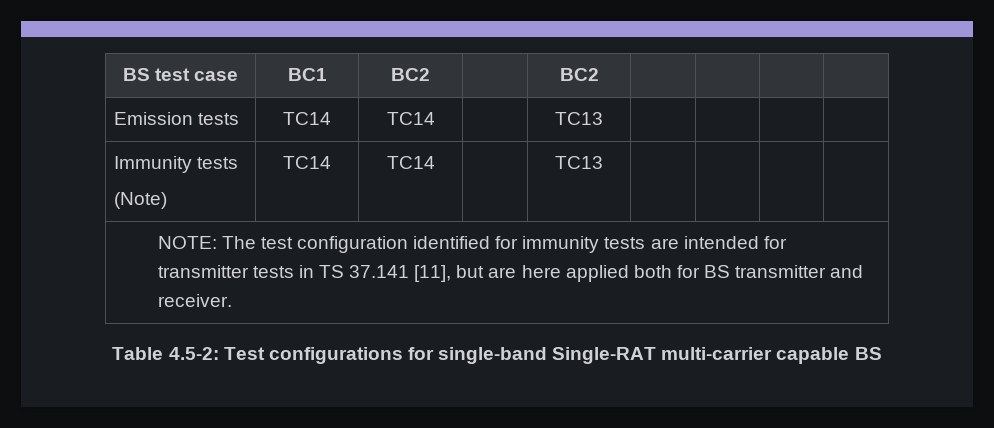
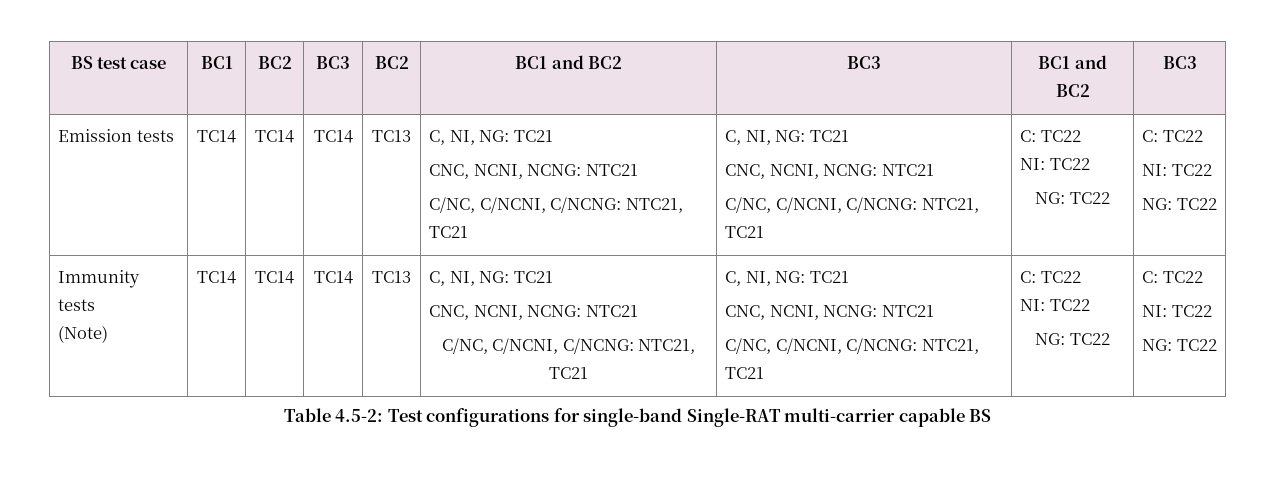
[559,68,599,81] | BC2 | | | | -> [316,56,350,69] [374,56,409,69] [515,55,622,69] [847,56,881,69] [1038,55,1107,69] [1055,84,1090,97] [1162,56,1197,69] BC3 | BC2 | BC1 and BC2 | BC3 | BC1 and BC2 | BC3
[555,112,603,125] | TC13 | | | | -> [313,130,353,143] [372,130,411,142] [429,130,553,145] [429,164,638,179] [429,197,683,213] [429,226,469,238] [725,130,849,145] [725,164,934,179] [725,197,979,213] [725,226,765,238] [1020,130,1081,142] [1020,158,1090,170] [1035,192,1110,204] [1142,130,1203,142] [1142,164,1212,176] [1142,198,1217,210] TC14 | TC13 | C, NI, NG: TC21 // CNC, NCNI, NCNG: NTC21 // C/NC, C/NCNI, C/NCNG: NTC21, TC21 | C, NI, NG: TC21 // CNC, NCNI, NCNG: NTC21 // C/NC, C/NCNI, C/NCNG: NTC21, TC21 | C: TC22 // NI: TC22 // NG: TC22 | C: TC22 // NI: TC22 // NG: TC22
[555,156,603,169] [157,236,787,253] [157,265,864,282] [157,294,232,307] | TC13 | | | | // NOTE: The test configuration identified for immunity tests are intended for transmitter tests in TS 37.141 [11], but are here applied both for BS transmitter and receiver. -> [313,271,353,284] [372,271,411,283] [429,271,553,286] [429,305,638,320] [441,338,696,354] [549,367,588,379] [725,271,849,286] [725,305,934,320] [725,338,979,354] [725,367,765,379] [1020,271,1081,283] [1020,299,1090,311] [1035,333,1110,345] [1142,271,1203,283] [1142,305,1212,317] [1142,339,1217,351] TC14 | TC13 | C, NI, NG: TC21 // CNC, NCNI, NCNG: NTC21 // C/NC, C/NCNI, C/NCNG: NTC21, TC21 | C, NI, NG: TC21 // CNC, NCNI, NCNG: NTC21 // C/NC, C/NCNI, C/NCNG: NTC21, TC21 | C: TC22 // NI: TC22 // NG: TC22 | C: TC22 // NI: TC22 // NG: TC22

